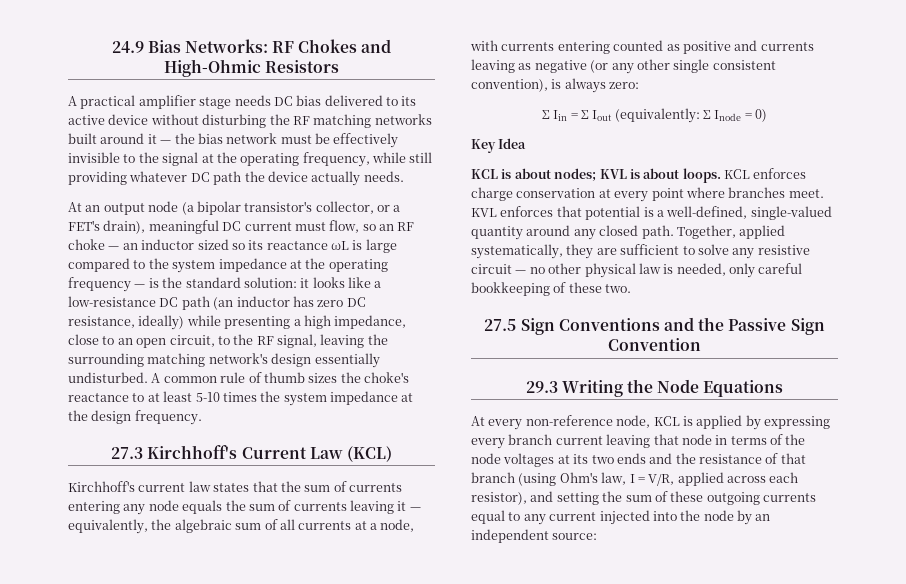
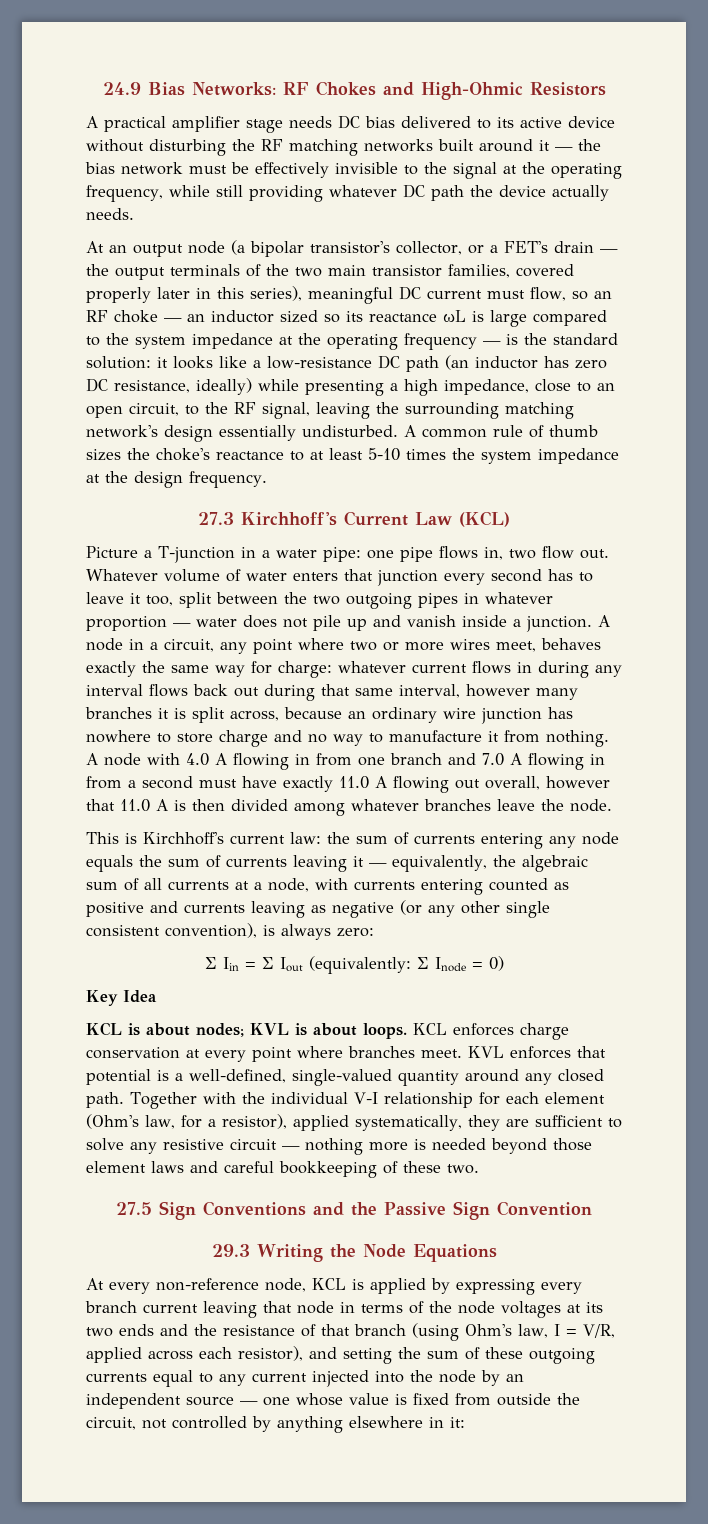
[103,220,146,234] drain), -> [554,241,618,253] [86,264,574,280] [86,286,302,303] drain — the output terminals of the two main transistor families, covered properly later in this series),
[68,481,278,492] Kirchhoff's current law states that -> [86,546,609,563] [86,569,593,586] [86,592,553,609] [86,615,610,632] [86,638,601,654] [86,661,622,678] [86,684,578,701] [85,707,573,724] [86,730,609,747] [86,753,605,770] [86,776,610,793] [86,799,612,816] [86,832,321,845] Picture a T-junction in a water pipe: one pipe flows in, two flow out. Whatever volume of water enters that junction every second has to leave it too, split between the two outgoing pipes in whatever proportion — water does not pile up and vanish inside a junction. A node in a circuit, any point where two or more wires meet, behaves exactly the same way for charge: whatever current flows in during any interval flows back out during that same interval, however many branches it is split across, because an ordinary wire junction has nowhere to store charge and no way to manufacture it from nothing. A node with 4.0 A flowing in from one branch and 7.0 A flowing in from a second must have exactly 11.0 A flowing out overall, however that 11.0 A is then divided among whatever branches leave the node. // This is Kirchhoff's current law:
[676,225,736,239] Together, -> [130,1092,605,1109] [86,1114,287,1129] Together with the individual V-I relationship for each element (Ohm's law, for a resistor),
[529,263,755,278] no other physical law is needed, only -> [305,1138,592,1155] [86,1161,218,1173] nothing more is needed beyond those element laws and
[552,533,598,540] source: -> [186,1393,580,1406] [86,1416,465,1433] source — one whose value is fixed from outside the circuit, not controlled by anything elsewhere in it:

